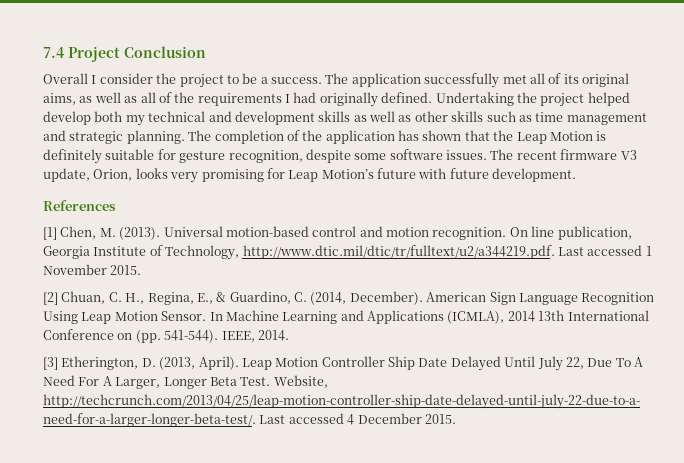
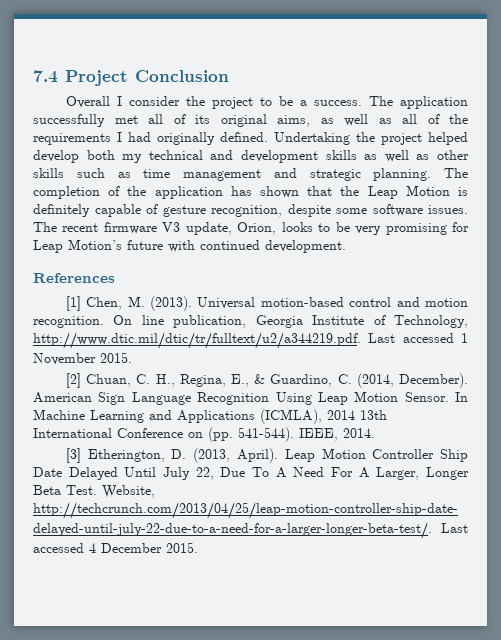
[105,149,176,160] suitable for -> [94,204,158,217] capable of
(168, 173) none -> [318,222,350,232] to be
[449,168,489,179] future -> [200,240,260,250] continued

